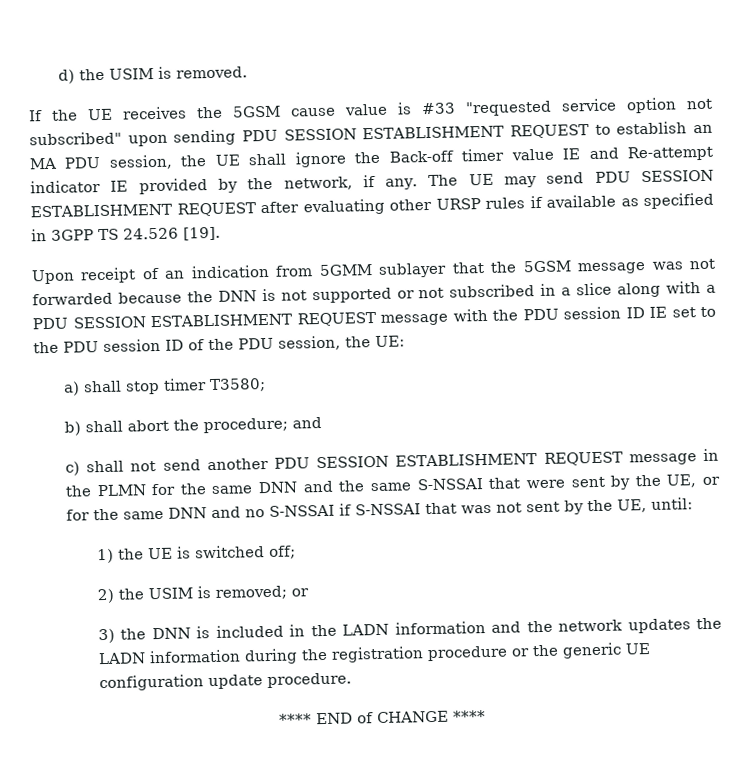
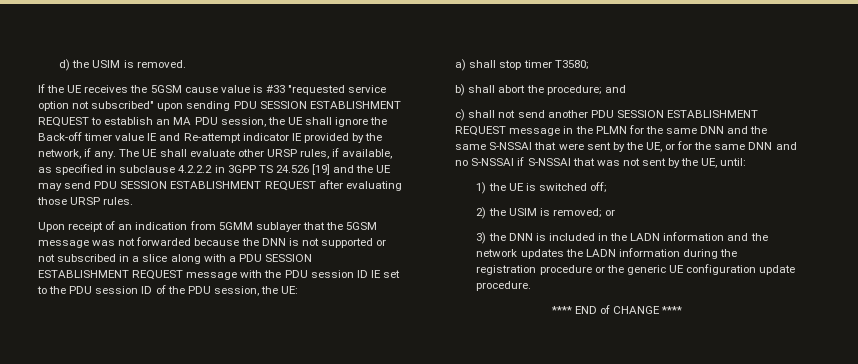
(494, 179) none -> [159,148,393,159] [38,164,392,175] shall evaluate other URSP rules, if available, as specified in subclause 4.2.2.2 in 3GPP TS 24.526 [19] and the UE
[389,192,714,211] [31,226,221,242] other URSP rules if available as specified in 3GPP TS 24.526 [19]. -> [37,197,134,205] those URSP rules.

